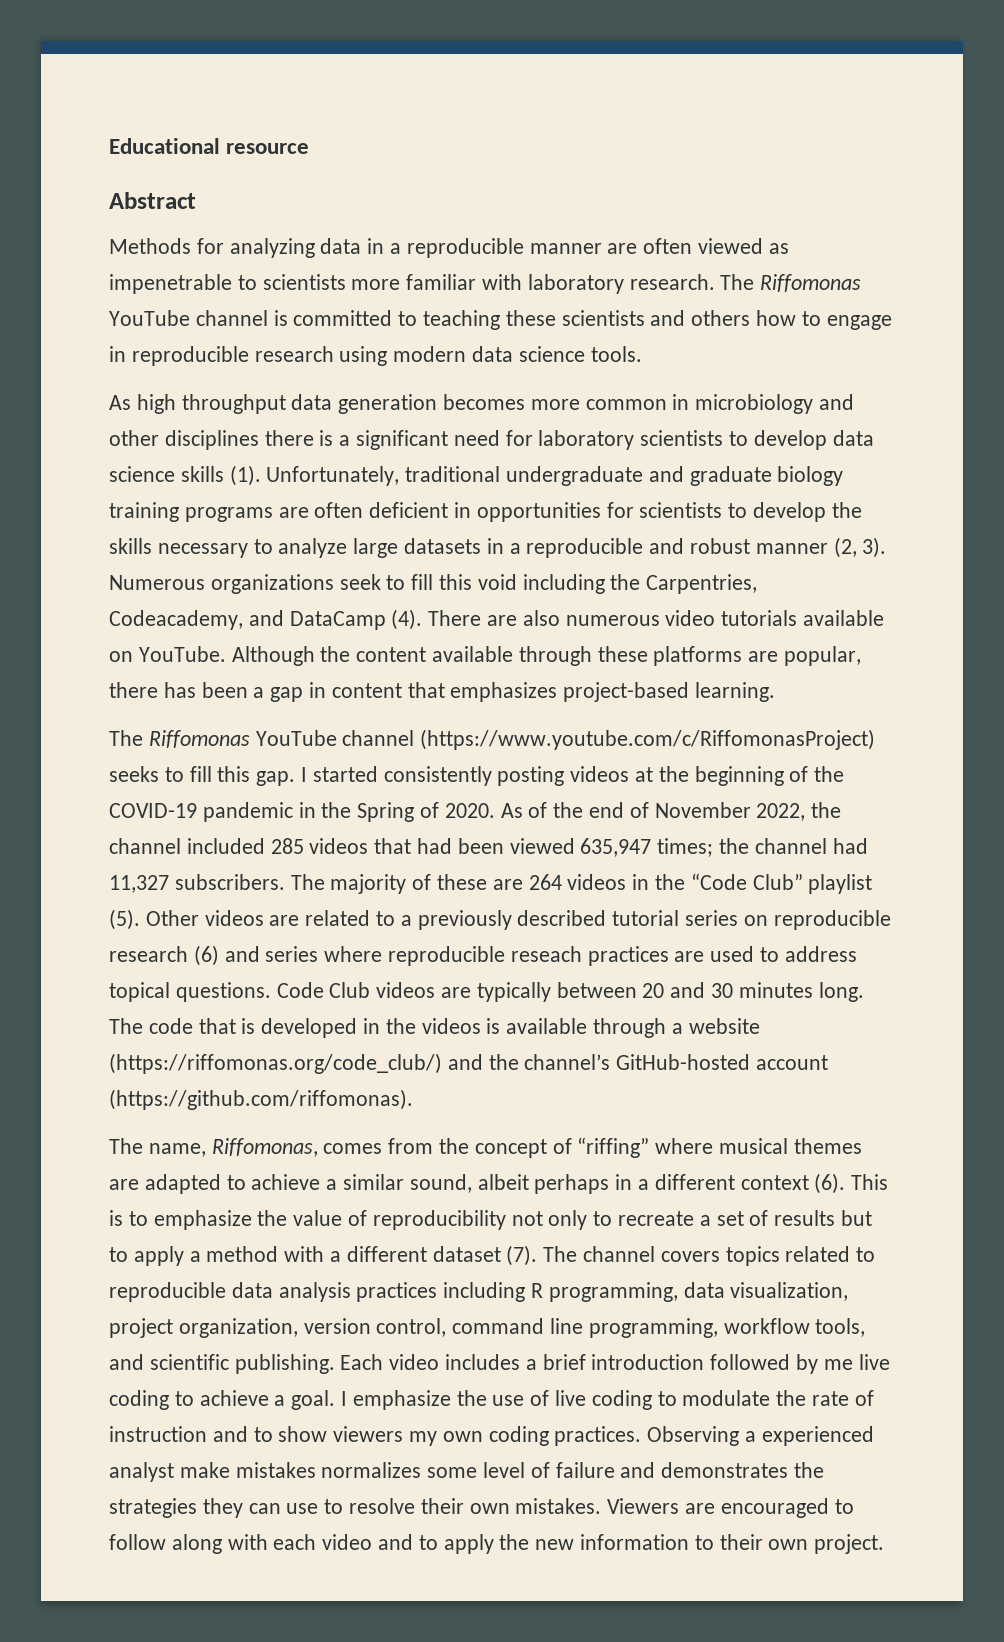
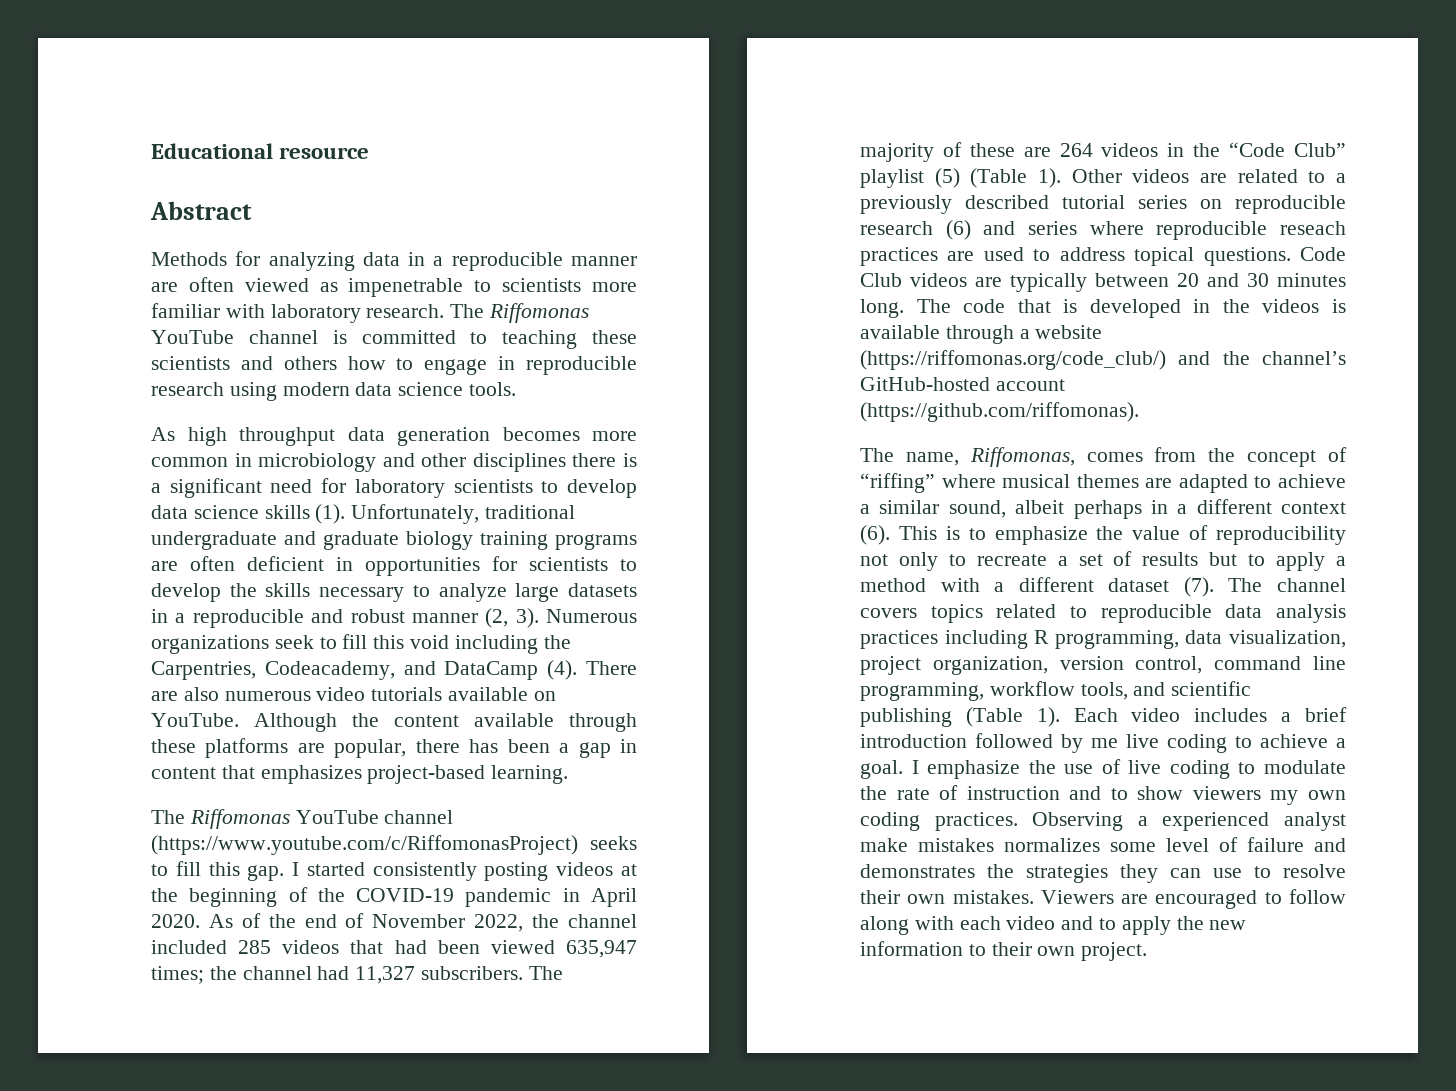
[321,802,440,822] the Spring of -> [591,888,637,907] April
[109,909,140,930] (5). -> [934,168,1061,188] (5) (Table 1).
[234,1354,335,1374] publishing. -> [860,707,1060,727] publishing (Table 1).

